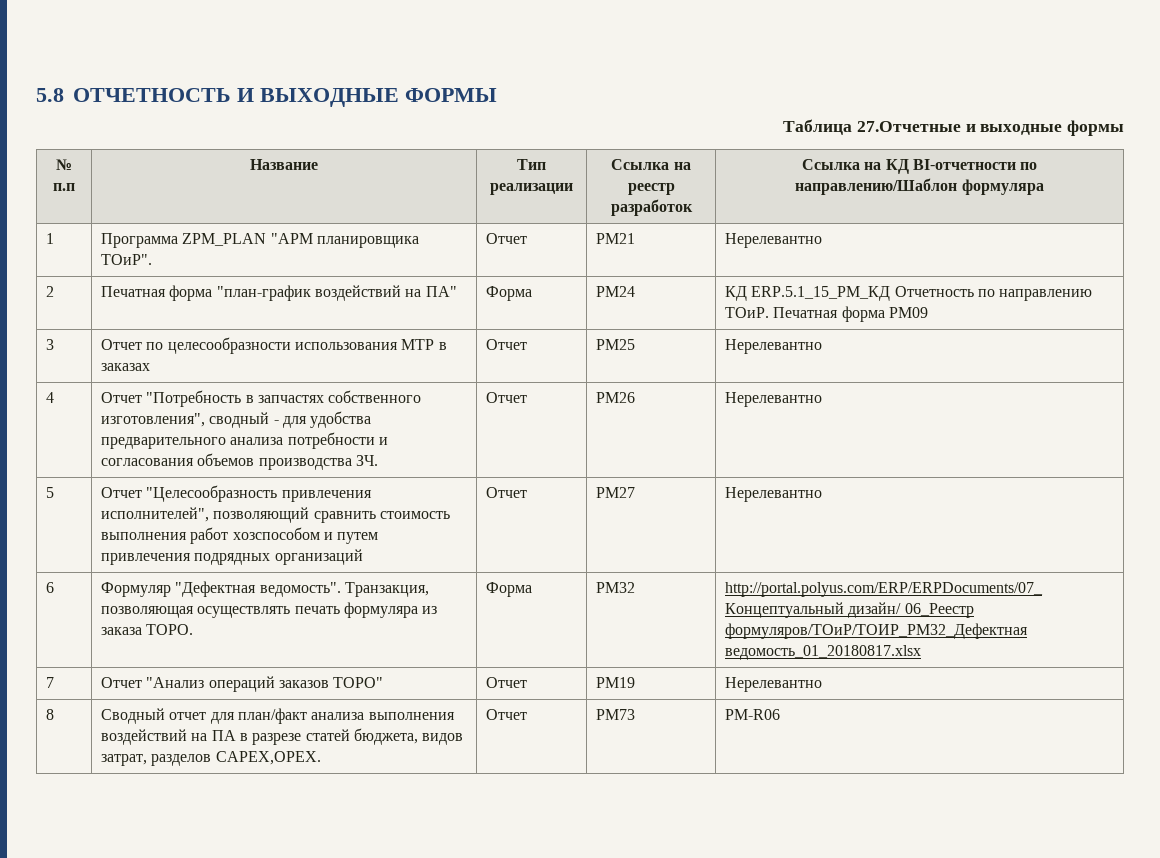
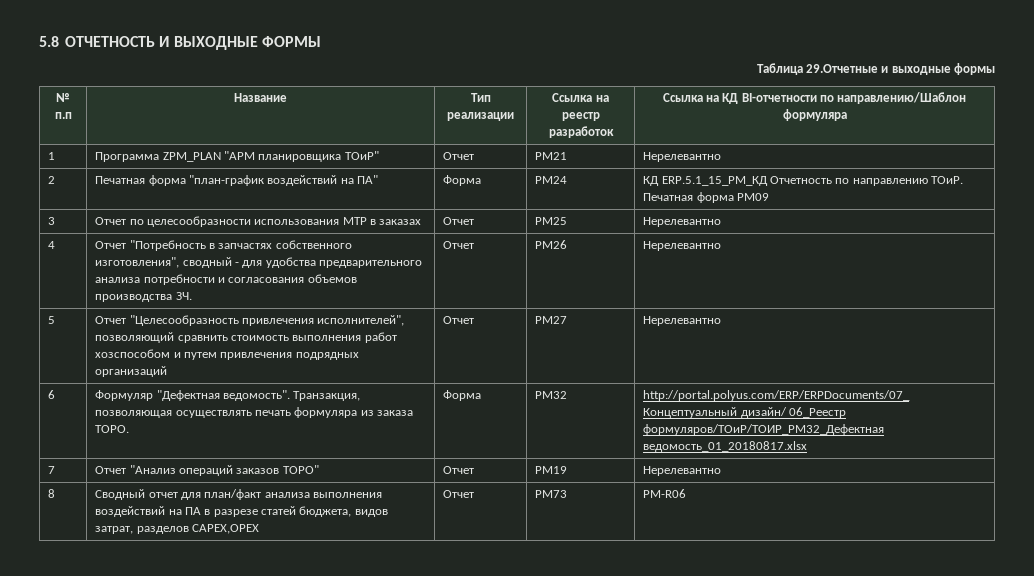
[856,121,961,132] 27.Отчетные -> [805,64,878,73] 29.Отчетные
[101,254,153,265] ТОиР". -> [344,151,379,160] ТОиР"
[215,751,321,765] CAPEX,OPEX. -> [191,524,259,534] CAPEX,OPEX

